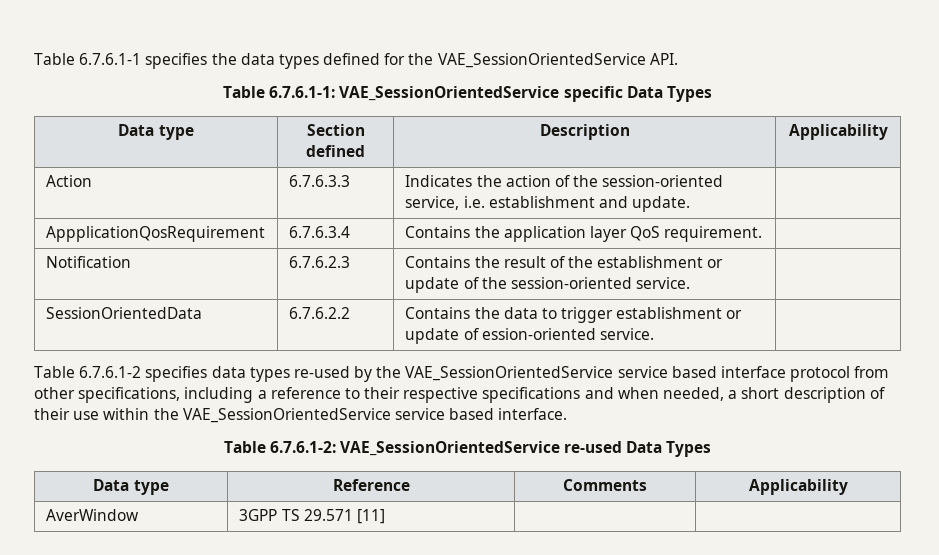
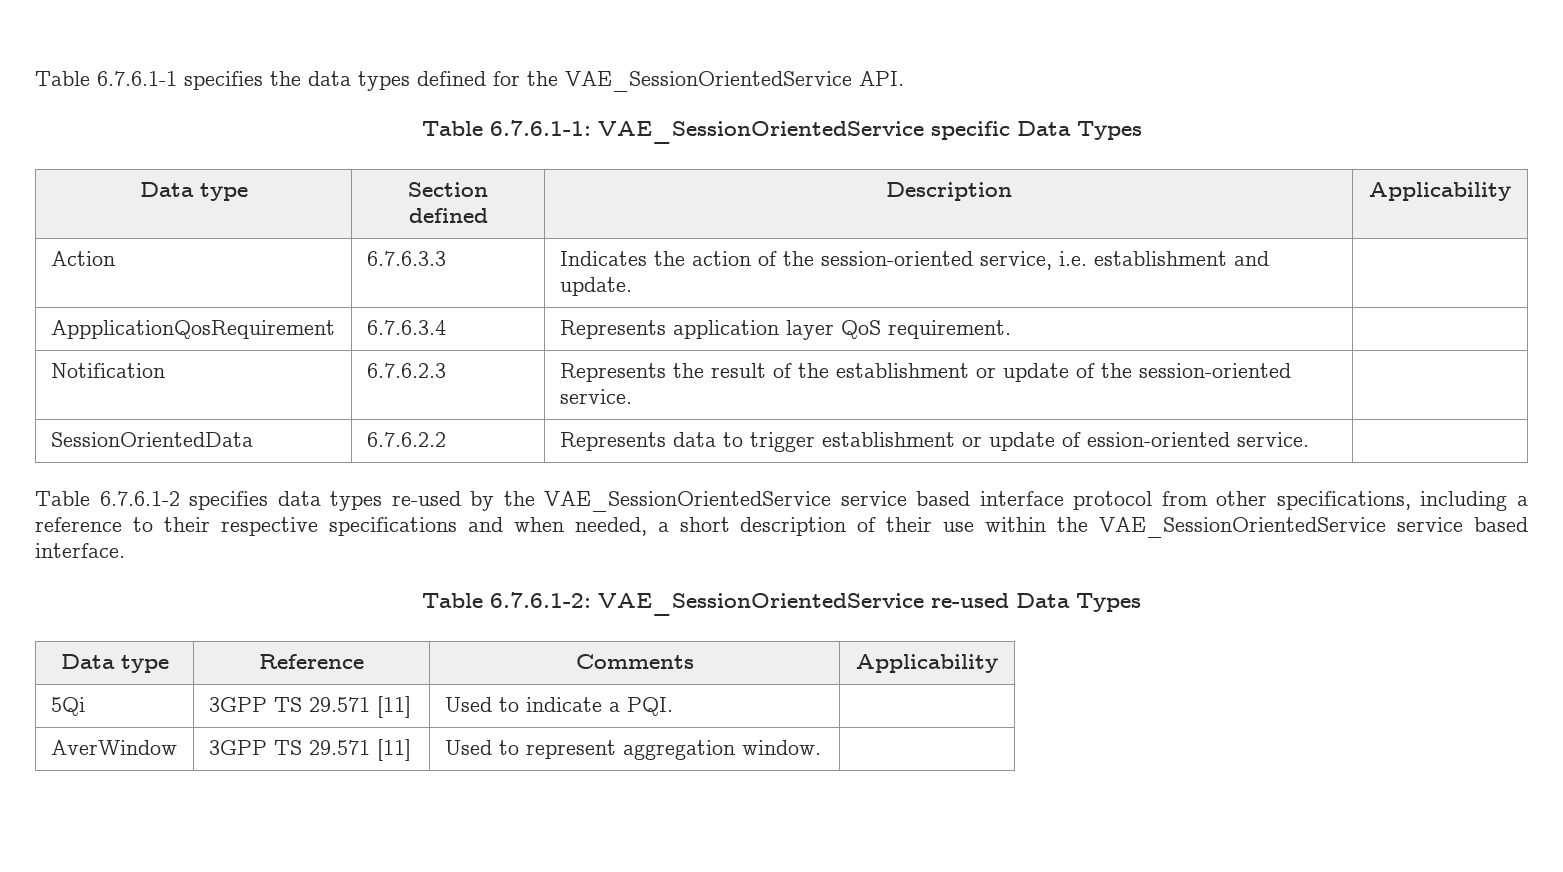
[405,226,500,238] Contains the -> [559,320,666,339] Represents
[405,256,471,268] Contains -> [559,363,666,382] Represents
[405,307,500,319] Contains the -> [559,432,666,451] Represents
(848, 487) none -> [50,697,85,716] [208,696,411,718] [444,697,673,716] // 5Qi | 3GPP TS 29.571 [11] | Used to indicate a PQI. |
(385, 516) none -> [444,740,821,760] Used to represent aggregation window.

